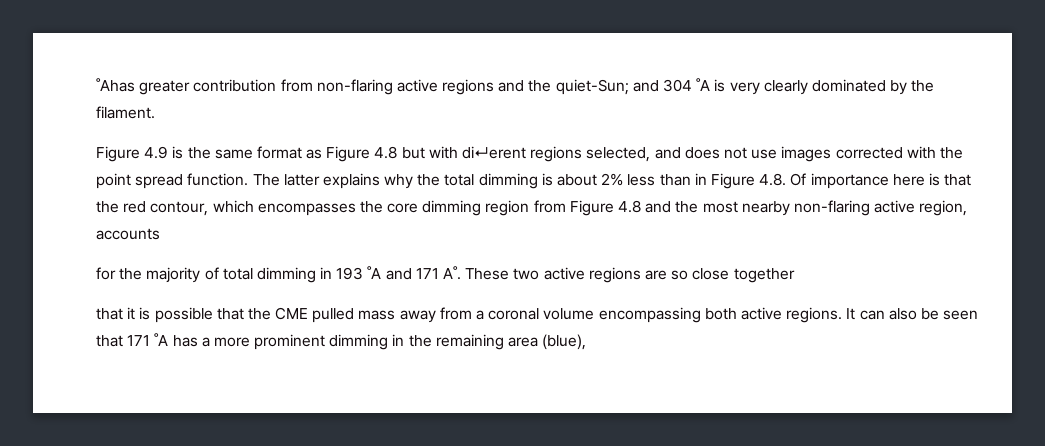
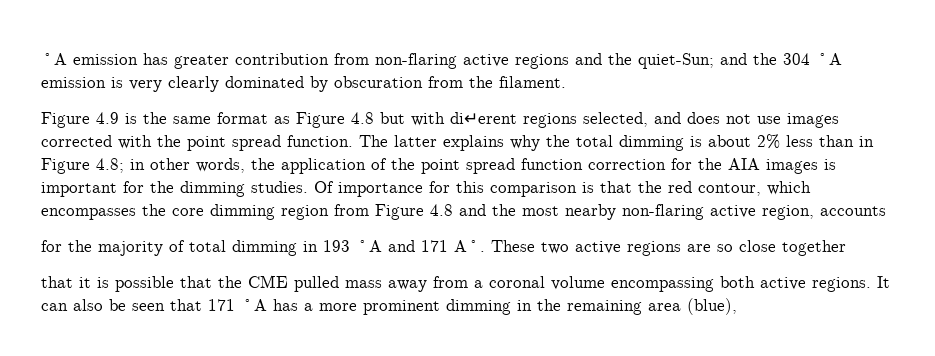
[96,78,135,92] ˚Ahas -> [41,53,168,65] ˚A emission has
(659, 86) none -> [753,53,777,65] the
(711, 84) none -> [41,77,106,88] emission
(908, 87) none -> [334,76,463,88] obscuration from
[759,173,925,189] 4.8. Of importance here -> [96,158,836,174] [41,181,577,197] 4.8; in other words, the application of the point spread function correction for the AIA images is important for the dimming studies. Of importance for this comparison

